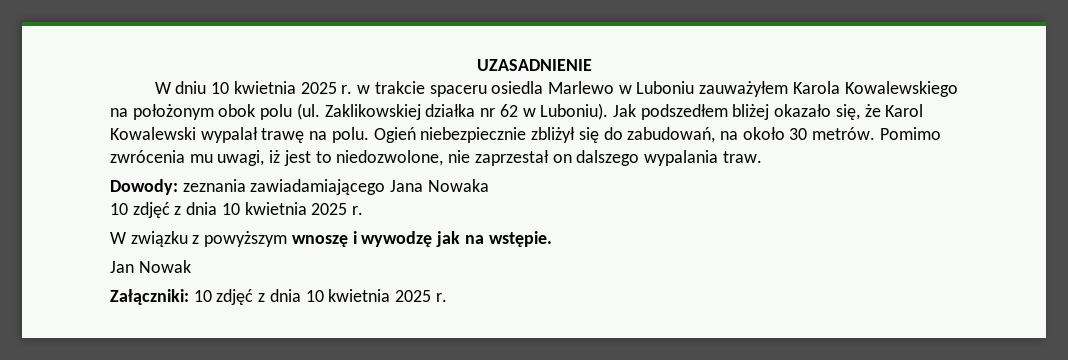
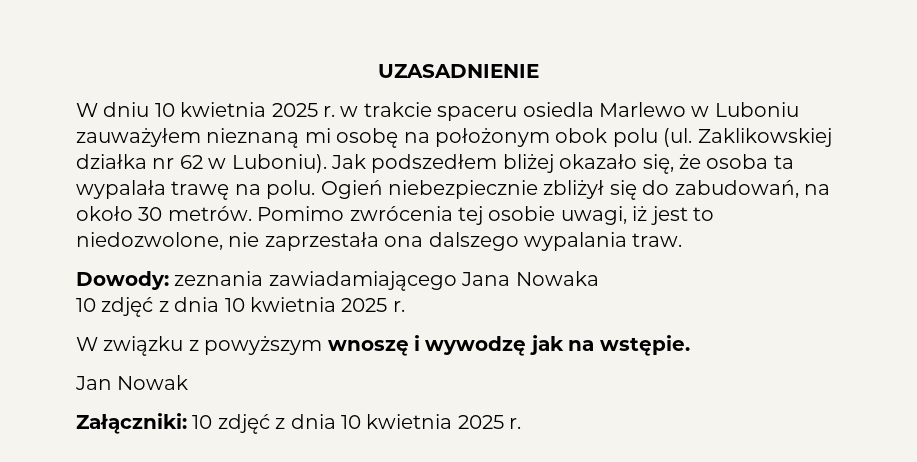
[792,81,958,97] Karola Kowalewskiego -> [206,128,399,148] nieznaną mi osobę
[885,104,924,117] [110,127,258,143] Karol Kowalewski wypalał -> [706,154,794,169] [76,180,166,199] osoba ta wypalała
[189,154,213,163] mu -> [458,206,556,225] tej osobie
[474,150,572,166] zaprzestał on -> [264,232,424,251] zaprzestała ona

